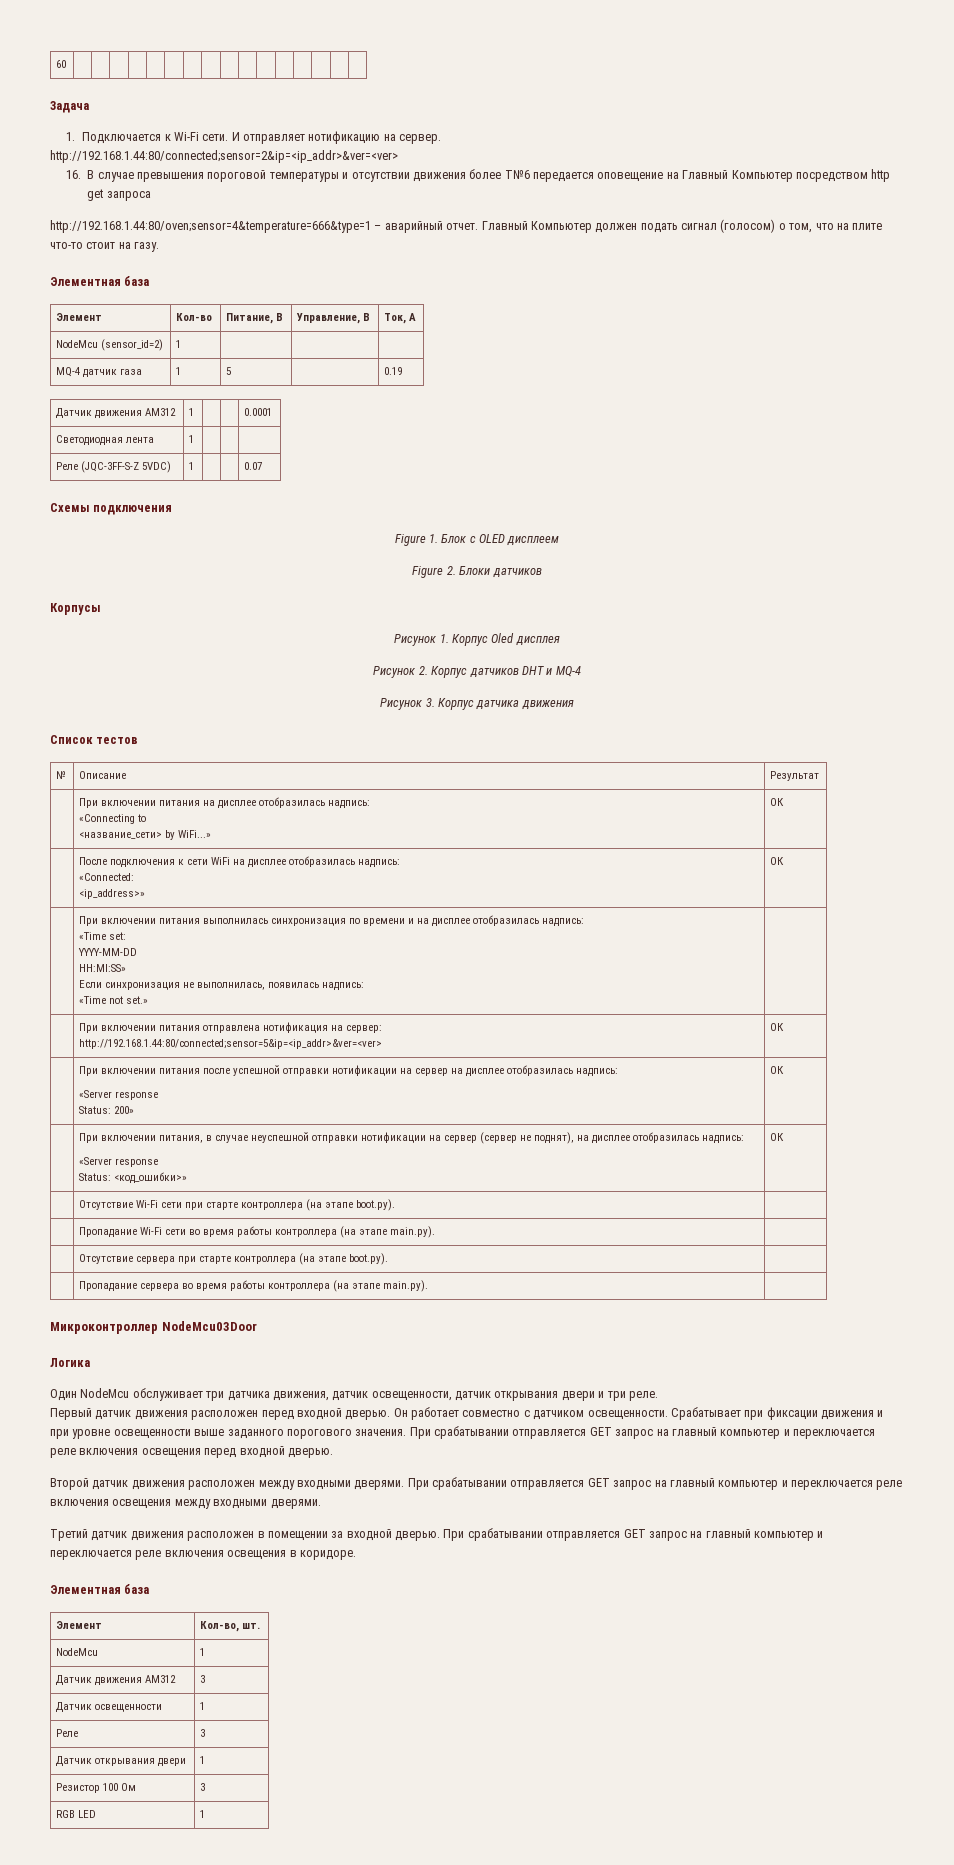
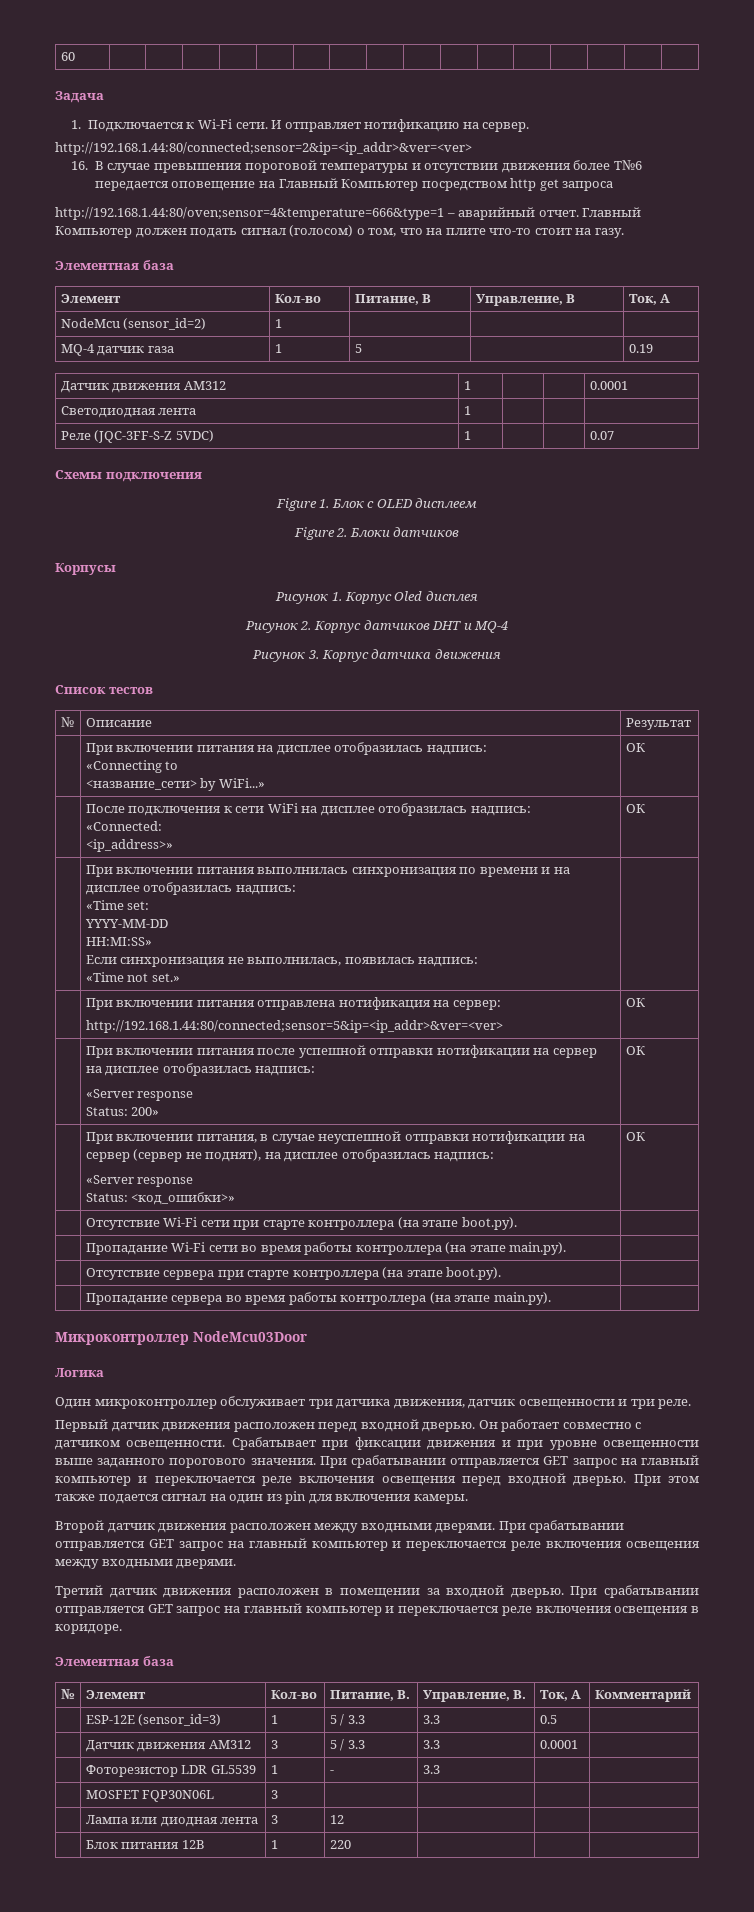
[80,1388,130,1398] NodeMcu -> [94,1399,217,1409] микроконтроллер
[371,1391,595,1401] освещенности, датчик открывания двери -> [518,1399,615,1409] освещенности
(333, 1453) none -> [633,1474,699,1486] [55,1491,468,1504] При этом также подается сигнал на один из pin для включения камеры.
[56,1621,103,1629] [200,1621,261,1632] [56,1648,99,1656] [200,1648,206,1656] [56,1675,177,1686] [200,1675,206,1683] [56,1702,163,1713] [200,1702,206,1710] [56,1729,79,1737] [200,1729,206,1737] [56,1756,187,1767] [200,1756,206,1764] [56,1783,137,1793] [200,1783,206,1791] [56,1810,97,1818] [200,1810,206,1818] Элемент | Кол-во, шт. // NodeMcu | 1 // Датчик движения AM312 | 3 // Датчик освещенности | 1 // Реле | 3 // Датчик открывания двери | 1 // Резистор 100 Ом | 3 // RGB LED | 1 -> [60,1689,75,1699] [85,1690,146,1699] [270,1690,317,1699] [329,1690,411,1701] [422,1690,527,1702] [539,1690,582,1701] [594,1689,691,1702] [85,1714,222,1726] [270,1715,278,1724] [329,1714,365,1726] [422,1715,440,1724] [539,1715,557,1724] [85,1740,251,1752] [270,1740,278,1749] [329,1739,365,1751] [422,1740,440,1749] [539,1740,578,1749] [85,1765,256,1777] [270,1765,278,1774] [329,1770,334,1774] [422,1765,440,1774] [85,1790,215,1802] [270,1790,278,1799] [85,1815,259,1827] [270,1815,278,1824] [329,1815,344,1824] [85,1840,205,1849] [270,1840,278,1849] [329,1840,351,1849] № | Элемент | Кол-во | Питание, В. | Управление, В. | Ток, А | Комментарий // | ESP-12E (sensor_id=3) | 1 | 5 / 3.3 | 3.3 | 0.5 | // | Датчик движения AM312 | 3 | 5 / 3.3 | 3.3 | 0.0001 | // | Фоторезистор LDR GL5539 | 1 | - | 3.3 | | // | MOSFET FQP30N06L | 3 | | | | // | Лампа или диодная лента | 3 | 12 | | | // | Блок питания 12В | 1 | 220 | | |

